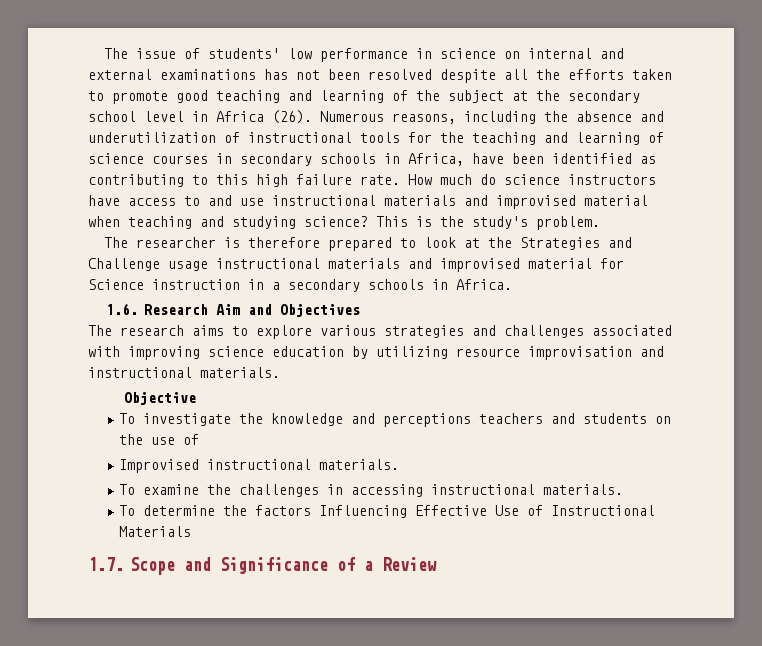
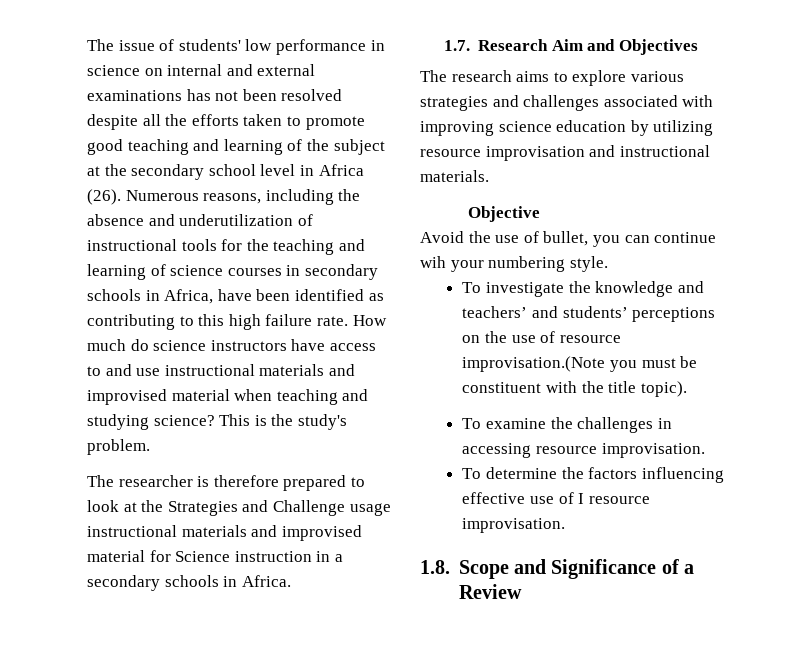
[106,303,139,315] 1.6. -> [443,40,470,51] 1.7.
(197, 398) none -> [420,231,717,247] [420,256,608,272] // Avoid the use of bullet, you can continue wih your numbering style.
[383,413,648,427] perceptions teachers and students -> [462,306,716,322] teachers’ and students’ perceptions
[119,459,400,473] // Improvised instructional materials. -> [559,335,621,343] [462,356,698,372] [462,381,687,397] resource improvisation.(Note you must be constituent with the title topic).
[431,484,624,495] instructional materials. -> [536,443,705,458] resource improvisation.
[319,505,656,518] [119,526,192,537] [88,557,124,571] Influencing Effective Use of Instructional Materials // 1.7. -> [641,467,724,483] [462,492,650,504] [462,518,566,533] [420,560,450,574] influencing effective use of I resource improvisation. // 1.8.

